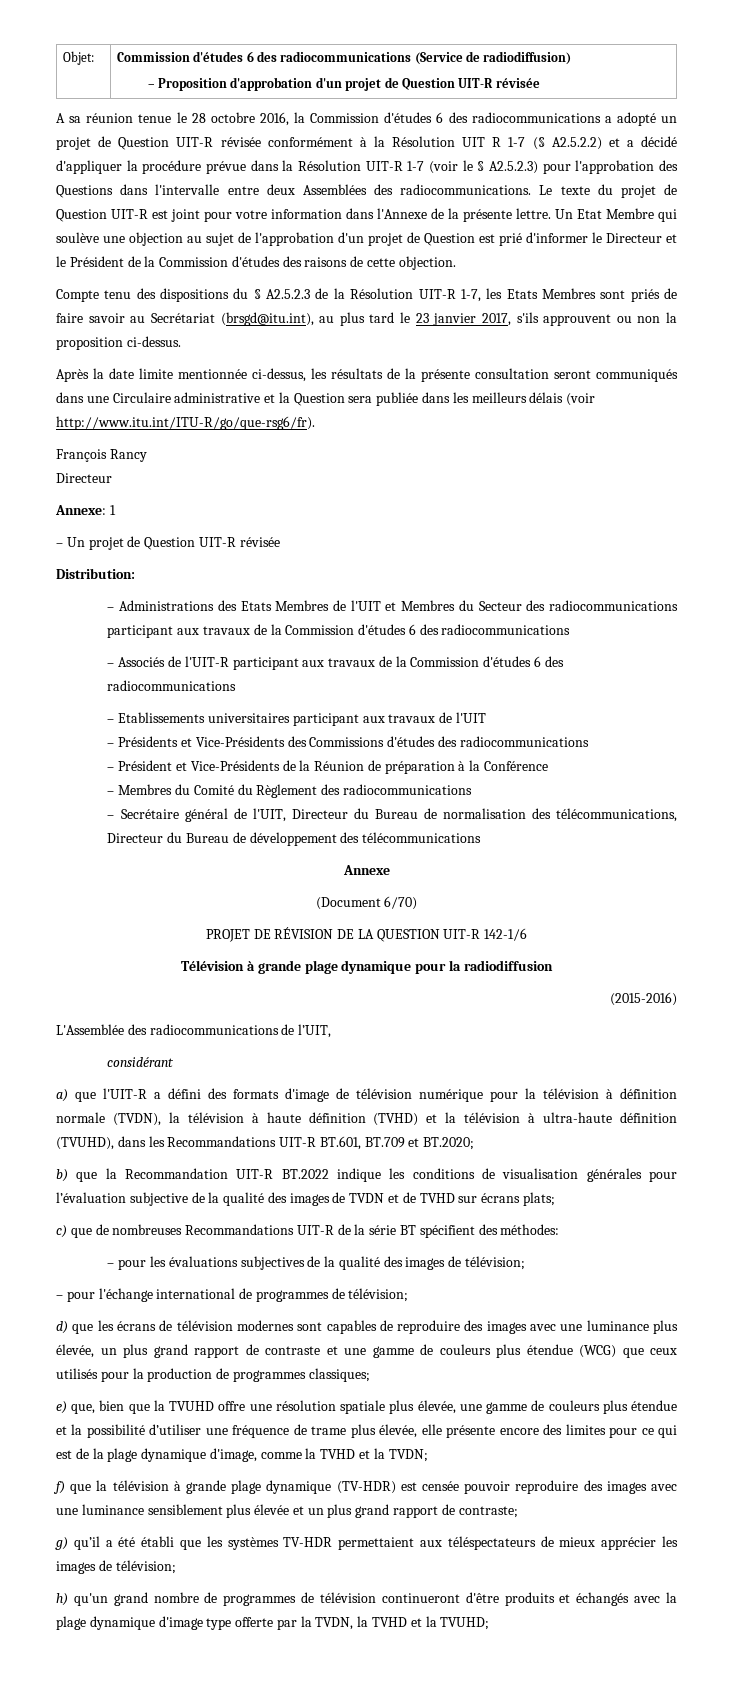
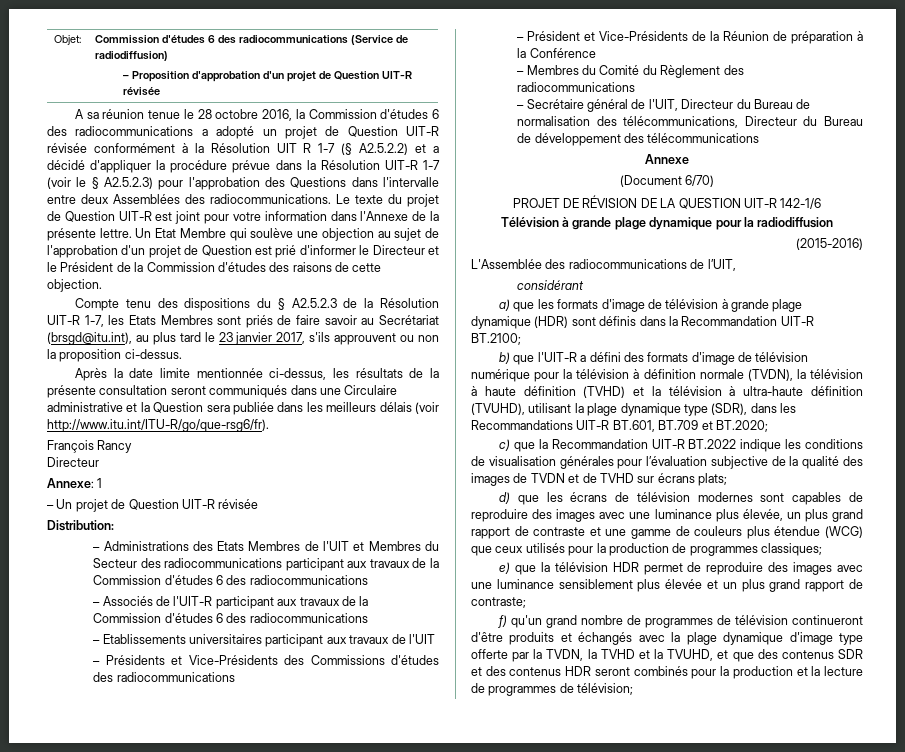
(96, 1097) none -> [537,299,803,312] [471,316,814,329] [471,333,521,345] [499,352,535,365] les formats d'image de télévision à grande plage dynamique (HDR) sont définis dans la Recommandation UIT-R BT.2100; // b) que
(114, 1143) none -> [528,403,748,416] utilisant la plage dynamique type (SDR),
[56,1169,68,1182] b) -> [499,439,511,451] c)
[56,1224,560,1238] [107,1256,526,1270] [56,1288,409,1302] // c) que de nombreuses Recommandations UIT-R de la série BT spécifient des méthodes: // – pour les évaluations subjectives de la qualité des images de télévision; // – pour l'échange international de programmes de télévision; -> (727, 479) none
[71,1400,678,1414] [56,1424,678,1438] [56,1448,428,1462] [53,1480,511,1494] que, bien que la TVUHD offre une résolution spatiale plus élevée, une gamme de couleurs plus étendue et la possibilité d’utiliser une fréquence de trame plus élevée, elle présente encore des limites pour ce qui est de la plage dynamique d'image, comme la TVHD et la TVDN; // f) que la télévision à grande plage dynamique (TV-HDR) est censée pouvoir -> [514,562,702,575] que la télévision HDR permet de
[55,1536,678,1550] [56,1560,176,1574] [56,1593,68,1606] g) qu’il a été établi que les systèmes TV-HDR permettaient aux téléspectateurs de mieux apprécier les images de télévision; // h) -> [498,615,508,628] f)
[440,1617,490,1630] TVUHD; -> [667,649,863,662] [471,666,864,679] [471,683,634,696] TVUHD, et que des contenus SDR et des contenus HDR seront combinés pour la production et la lecture de programmes de télévision;

